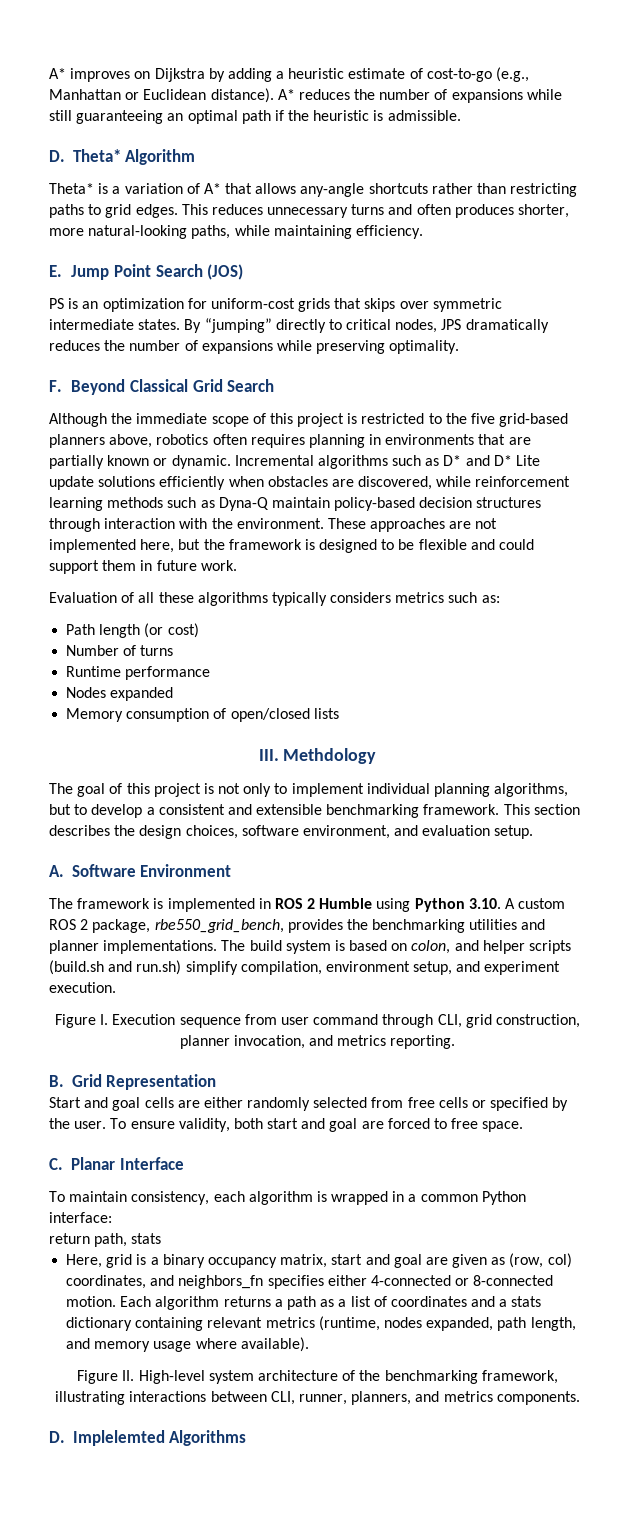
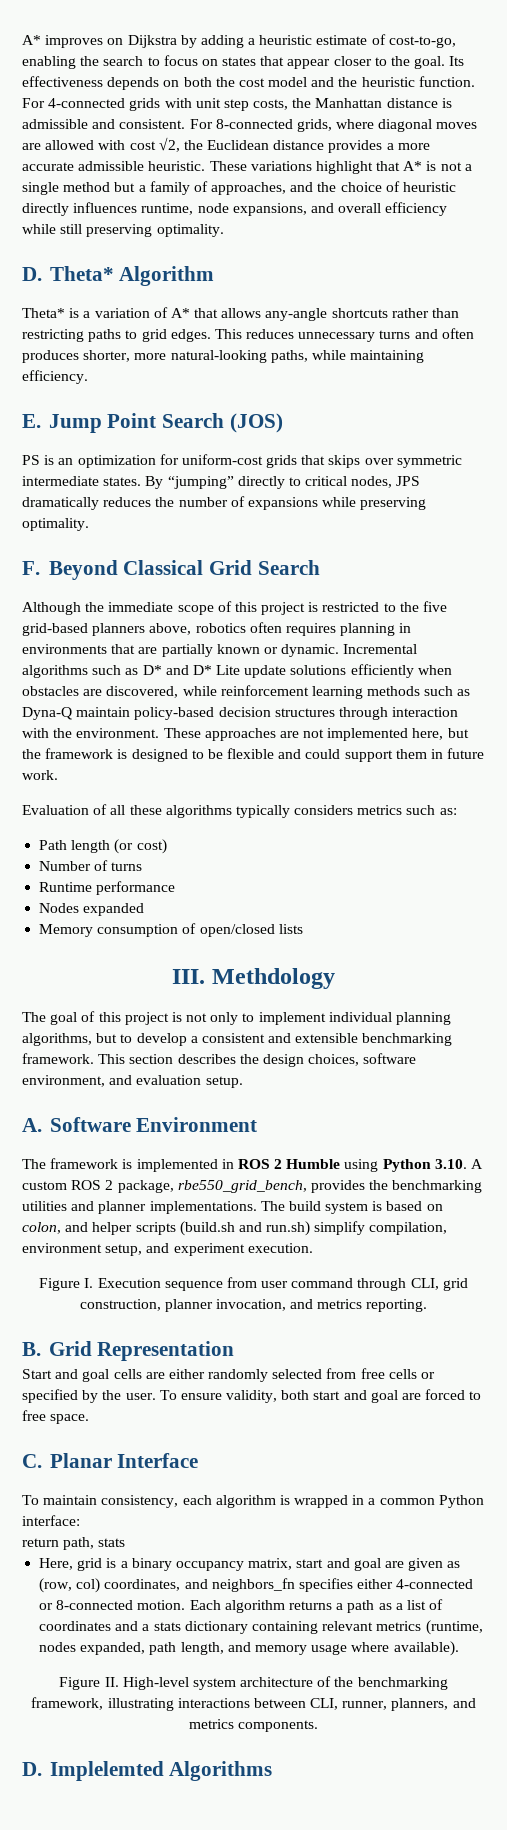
[426,67,530,82] [49,88,562,103] [49,110,461,124] cost-to-go (e.g., Manhattan or Euclidean distance). A* reduces the number of expansions while still guaranteeing an optimal path if the heuristic is admissible. -> [388,36,456,48] [22,55,465,69] [22,76,475,90] [22,98,452,111] [22,119,478,132] [22,137,430,153] [22,161,472,174] [22,181,457,195] [22,202,448,216] [22,224,224,237] cost-to-go, enabling the search to focus on states that appear closer to the goal. Its effectiveness depends on both the cost model and the heuristic function. For 4-connected grids with unit step costs, the Manhattan distance is admissible and consistent. For 8-connected grids, where diagonal moves are allowed with cost √2, the Euclidean distance provides a more accurate admissible heuristic. These variations highlight that A* is not a single method but a family of approaches, and the choice of heuristic directly influences runtime, node expansions, and overall efficiency while still preserving optimality.

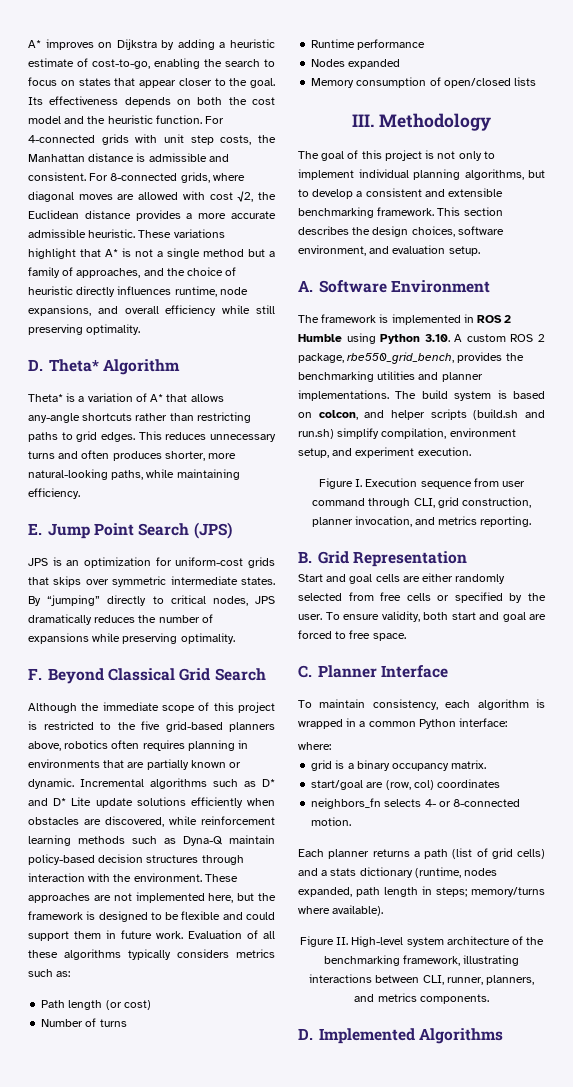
[229,413,283,433] [22,455,40,465] (JOS) // PS -> [193,522,232,539] [28,558,48,566] (JPS) // JPS
(58, 775) // -> (183, 935) none
[211,968,335,989] Methdology -> [378,113,491,131] Methodology
[22,1222,61,1234] colon, -> [318,410,358,420] colcon,
[49,1453,112,1468] Planar -> [318,665,377,678] Planner
[22,1537,126,1550] [39,1558,74,1570] return path, stats // Here, -> [298,742,331,750] where: //
[248,1558,461,1571] [39,1578,474,1593] matrix, start and goal are given as (row, col) coordinates, and neighbors_fn specifies either 4-connected -> [451,760,487,769] [311,779,501,790] [311,798,436,809] matrix. // start/goal are (row, col) coordinates // neighbors_fn selects 4-
[189,1600,285,1613] Each algorithm -> [298,849,370,859] // Each planner
[378,1599,444,1610] [39,1621,112,1631] as a list of coordinates -> [452,848,545,859] (list of grid cells)
[251,1621,422,1634] containing relevant metrics -> (413, 872) none
[180,1642,348,1655] length, and memory usage -> [384,886,545,897] length in steps; memory/turns
[49,1761,164,1781] Implelemted -> [319,1028,415,1044] Implemented

